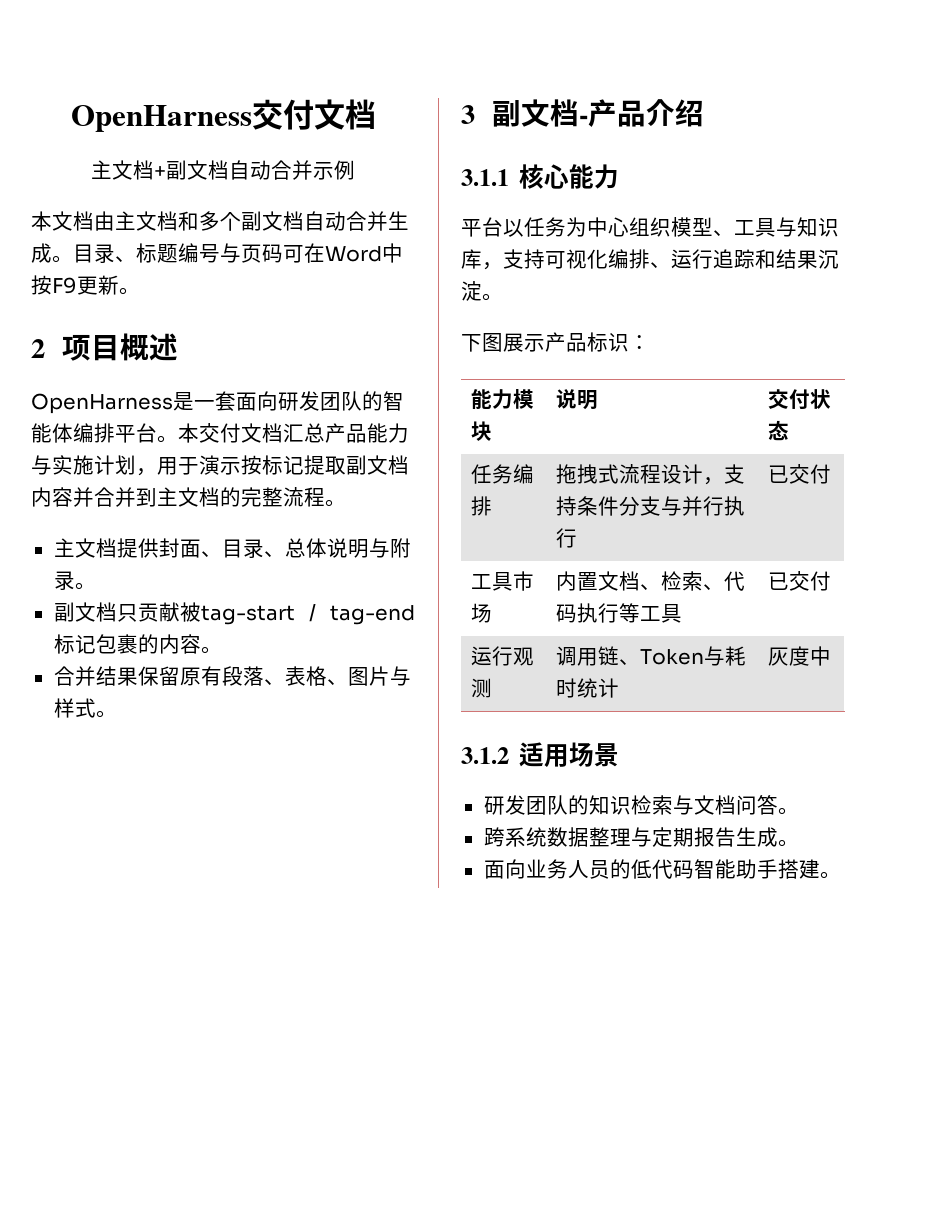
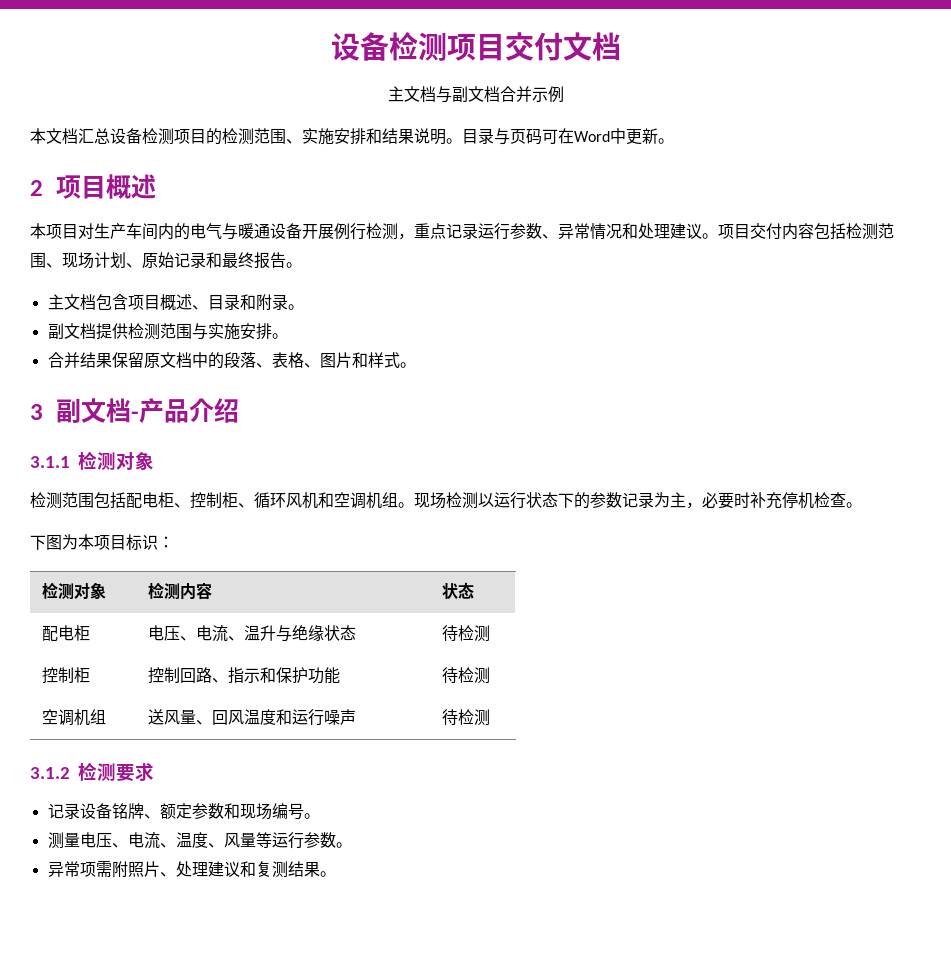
[70,105,252,132] OpenHarness -> [330,32,505,61] 设备检测项目
[154,160,271,180] +副文档自动 -> [435,86,500,103] 与副文档
[94,211,409,231] [31,243,220,263] 由主文档和多个副文档自动合并生成。目录、标题编号 -> [78,128,494,145] 汇总设备检测项目的检测范围、实施安排和结果说明。目录
[31,275,77,295] 按F9 -> (626, 136) none
[31,391,404,414] [31,423,409,443] [31,455,409,476] [31,487,346,507] [53,538,411,558] [53,571,96,590] [53,602,416,625] [53,634,201,654] OpenHarness是一套面向研发团队的智能体编排平台。本交付文档汇总产品能力与实施计划，用于演示按标记提取副文档内容并合并到主文档的完整流程。 // 主文档提供封面、目录、总体说明与附录。 // 副文档只贡献被tag-start / tag-end标记包裹的内容 -> [30,223,894,240] [30,252,302,269] [47,294,304,311] [47,323,272,340] 本项目对生产车间内的电气与暖通设备开展例行检测，重点记录运行参数、异常情况和处理建议。项目交付内容包括检测范围、现场计划、原始记录和最终报告。 // 主文档包含项目概述、目录和附录。 // 副文档提供检测范围与实施安排
[200,666,222,686] 有 -> [159,352,224,369] 文档中的
[389,666,411,686] 与 -> [351,352,368,368] 和
[519,164,620,189] [461,217,839,237] [461,249,839,270] [461,281,482,301] 核心能力 // 平台以任务为中心组织模型、工具与知识库，支持可视化编排、运行追踪和结果沉淀 -> [78,451,154,470] [30,492,846,509] 检测对象 // 检测范围包括配电柜、控制柜、循环风机和空调机组。现场检测以运行状态下的参数记录为主，必要时补充停机检查
[503,332,587,352] 展示产品 -> [62,534,126,550] 为本项目
[470,389,534,409] [470,421,492,441] [555,389,598,410] [767,389,831,410] [767,420,789,441] [470,464,534,484] [470,496,492,516] [555,464,745,485] [555,496,745,516] [555,528,577,548] [767,464,831,484] [470,571,534,591] [470,603,492,623] [555,571,745,591] [555,603,682,623] [767,571,831,591] [470,646,534,666] [470,678,492,698] [555,646,746,666] [555,678,619,698] [767,646,831,666] [461,742,620,767] [483,795,799,815] [483,827,799,847] [483,859,820,879] 能力模块 | 说明 | 交付状态 // 任务编排 | 拖拽式流程设计，支持条件分支与并行执行 | 已交付 // 工具市场 | 内置文档、检索、代码执行等工具 | 已交付 // 运行观测 | 调用链、Token与耗时统计 | 灰度中 // 3.1.2适用场景 // 研发团队的知识检索与文档问答。 // 跨系统数据整理与定期报告生成。 // 面向业务人员的低代码智能助手搭建 -> [42,582,107,599] [148,582,213,600] [442,582,475,599] [42,625,91,641] [148,625,357,642] [442,625,491,642] [42,667,91,684] [148,667,341,684] [442,667,491,684] [42,709,107,726] [148,709,357,726] [442,709,491,726] [30,762,154,782] [47,803,320,820] [47,832,352,849] [47,861,320,878] 检测对象 | 检测内容 | 状态 // 配电柜 | 电压、电流、温升与绝缘状态 | 待检测 // 控制柜 | 控制回路、指示和保护功能 | 待检测 // 空调机组 | 送风量、回风温度和运行噪声 | 待检测 // 3.1.2检测要求 // 记录设备铭牌、额定参数和现场编号。 // 测量电压、电流、温度、风量等运行参数。 // 异常项需附照片、处理建议和复测结果

